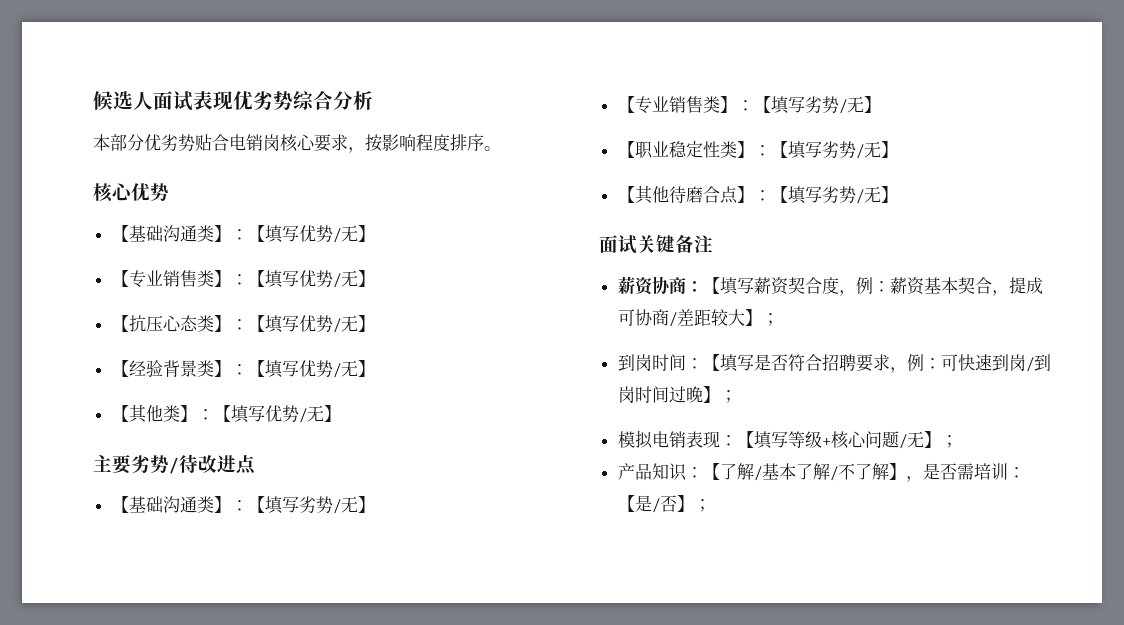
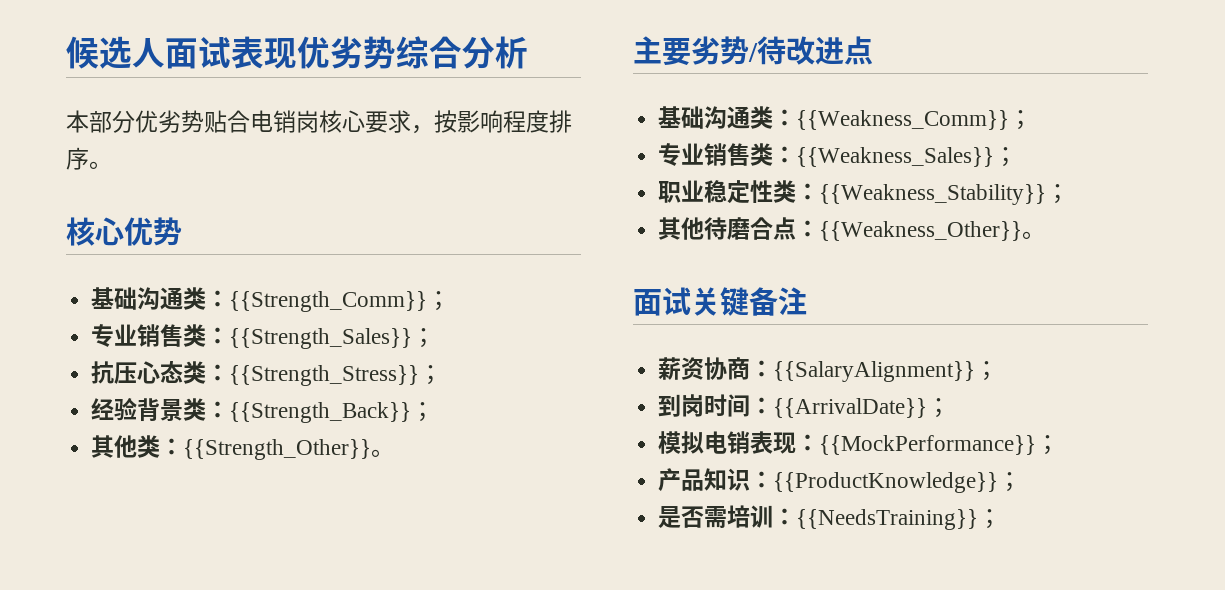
[111,225,375,243] [111,270,375,288] [111,315,375,333] [111,360,375,378] [111,404,341,423] 【基础沟通类】：【填写优势/无】 // 【专业销售类】：【填写优势/无】 // 【抗压心态类】：【填写优势/无】 // 【经验背景类】：【填写优势/无】 // 【其他类】：【填写优势/无】 -> [91,287,451,312] [91,324,436,349] [91,361,443,386] [91,397,435,423] [91,435,395,460] 基础沟通类：{{Strength_Comm}}； // 专业销售类：{{Strength_Sales}}； // 抗压心态类：{{Strength_Stress}}； // 经验背景类：{{Strength_Back}}； // 其他类：{{Strength_Other}}。
[111,496,375,514] [617,96,881,114] [617,141,898,159] [617,185,898,204] 【基础沟通类】：【填写劣势/无】 // 【专业销售类】：【填写劣势/无】 // 【职业稳定性类】：【填写劣势/无】 // 【其他待磨合点】：【填写劣势/无】 -> [658,106,1033,130] [658,143,1018,167] [658,180,1070,205] [658,217,1046,241] 基础沟通类：{{Weakness_Comm}}； // 专业销售类：{{Weakness_Sales}}； // 职业稳定性类：{{Weakness_Stability}}； // 其他待磨合点：{{Weakness_Other}}。
[702,277,1043,296] [617,309,779,327] [617,354,1051,373] [617,386,737,404] [617,430,958,449] [617,463,1025,482] [617,495,694,513] 【填写薪资契合度，例：薪资基本契合，提成可协商/差距较大】； // 到岗时间：【填写是否符合招聘要求，例：可快速到岗/到岗时间过晚】； // 模拟电销表现：【填写等级+核心问题/无】； // 产品知识：【了解/基本了解/不了解】，是否需培训：【是/否】 -> [773,361,999,382] [658,394,951,418] [658,431,1060,455] [658,468,1022,493] [658,505,979,530] {{SalaryAlignment}}； // 到岗时间：{{ArrivalDate}}； // 模拟电销表现：{{MockPerformance}}； // 产品知识：{{ProductKnowledge}}； // 是否需培训：{{NeedsTraining}}

